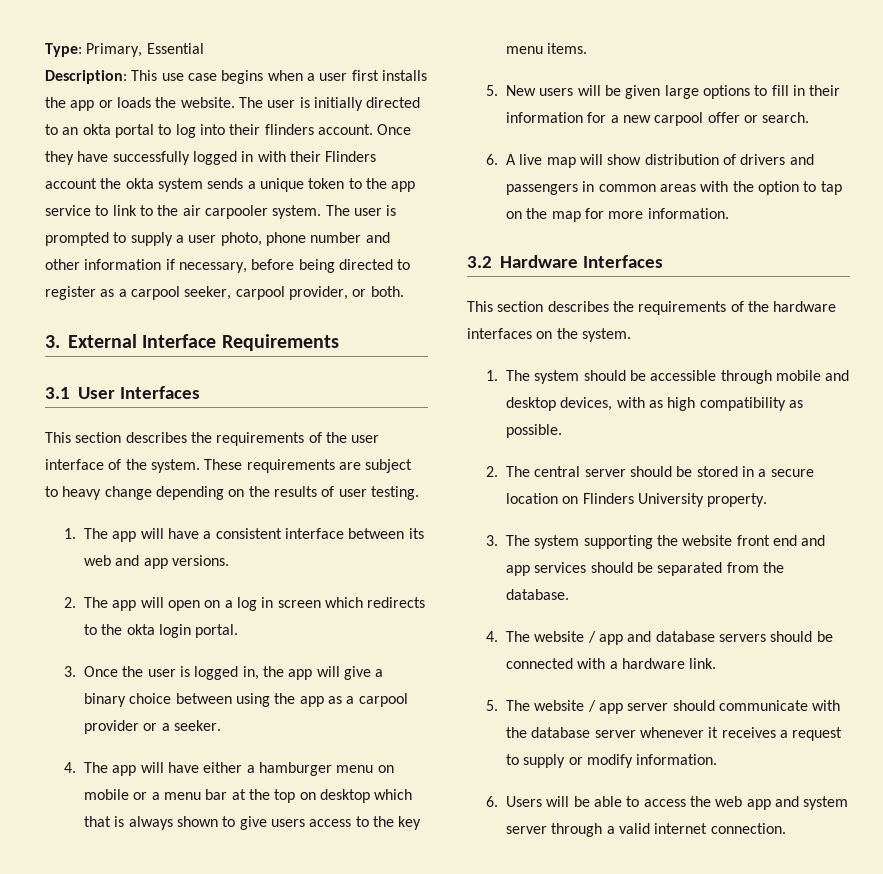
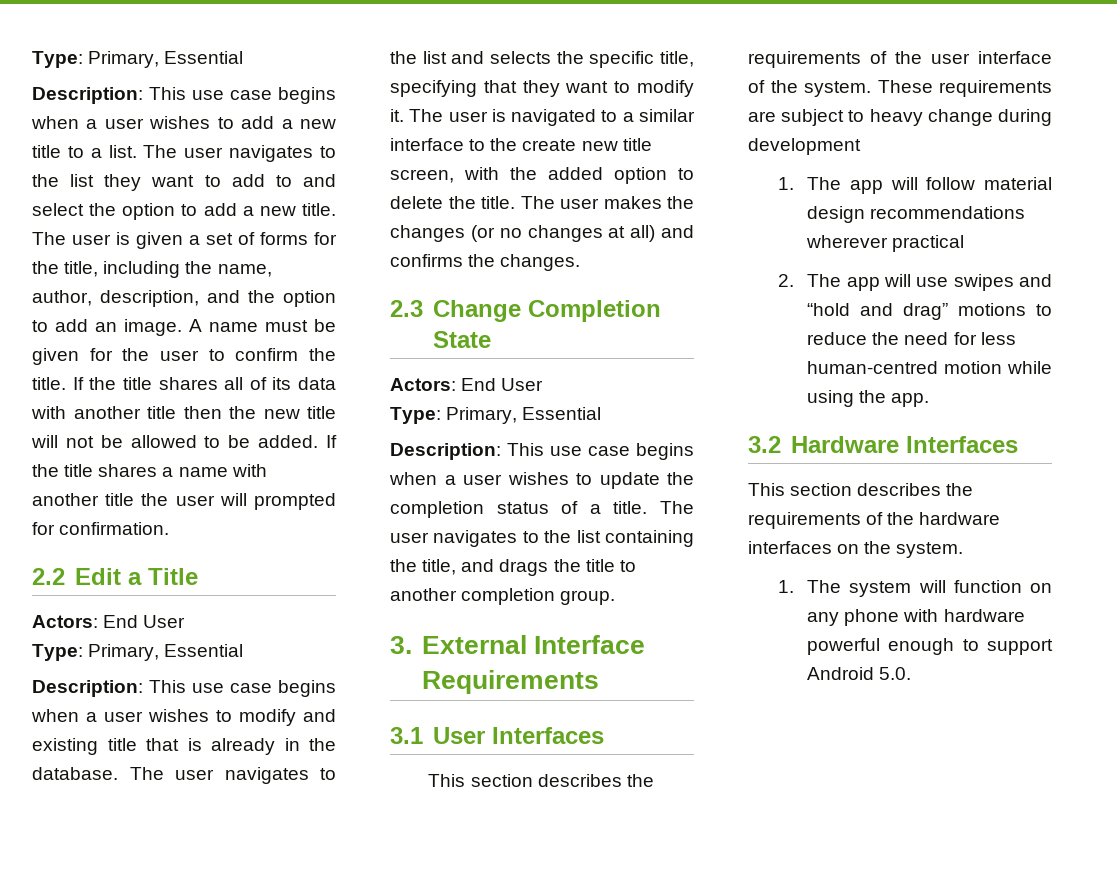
[351,70,427,81] [45,97,421,111] [45,124,412,138] [45,151,377,165] [45,178,416,192] [45,205,397,219] [45,232,390,246] [45,259,411,273] [45,286,404,300] first installs the app or loads the website. The user is initially directed to an okta portal to log into their flinders account. Once they have successfully logged in with their Flinders account the okta system sends a unique token to the app service to link to the air carpooler system. The user is prompted to supply a user photo, phone number and other information if necessary, before being directed to register as a carpool seeker, carpool provider, or both. -> [149,116,336,129] [32,145,336,162] [32,174,336,191] [32,203,336,220] [32,232,337,249] [32,261,272,278] [32,290,336,307] [32,319,336,336] [32,348,336,365] [32,377,336,390] [31,406,336,419] [31,435,337,448] [32,464,267,477] [32,493,337,510] [32,522,170,535] [32,568,198,585] [32,615,186,628] [32,644,244,661] [32,680,336,697] [31,709,336,726] [32,738,336,755] [32,767,336,784] [390,51,694,68] [390,80,694,97] [390,109,695,126] [390,138,652,151] [390,167,694,184] [390,196,694,209] [390,225,694,242] [390,254,581,271] [390,300,661,322] [432,331,491,348] [390,378,544,391] [390,407,602,424] [390,443,694,460] [389,472,694,489] [390,501,694,518] [390,530,694,547] [390,559,636,576] [390,588,616,605] wishes to add a new title to a list. The user navigates to the list they want to add to and select the option to add a new title. The user is given a set of forms for the title, including the name, author, description, and the option to add an image. A name must be given for the user to confirm the title. If the title shares all of its data with another title then the new title will not be allowed to be added. If the title shares a name with another title the user will prompted for confirmation. // 2.2 Edit a Title // Actors: End User // Type: Primary, Essential // Description: This use case begins when a user wishes to modify and existing title that is already in the database. The user navigates to the list and selects the specific title, specifying that they want to modify it. The user is navigated to a similar interface to the create new title screen, with the added option to delete the title. The user makes the changes (or no changes at all) and confirms the changes. // 2.3 Change Completion State // Actors: End User // Type: Primary, Essential // Description: This use case begins when a user wishes to update the completion status of a title. The user navigates to the list containing the title, and drags the title to another completion group.
[155,486,419,500] [63,528,424,542] [83,555,229,569] [63,597,426,611] [83,624,239,638] [63,666,384,680] [83,693,408,707] [83,720,221,734] [63,762,394,776] [83,789,413,803] [83,816,422,830] [505,43,588,54] [485,85,841,99] [505,112,810,126] [485,154,814,168] [505,181,842,195] [505,208,729,222] depending on the results of user testing. // 1. The app will have a consistent interface between its web and app versions. // 2. The app will open on a log in screen which redirects to the okta login portal. // 3. Once the user is logged in, the app will give a binary choice between using the app as a carpool provider or a seeker. // 4. The app will have either a hamburger menu on mobile or a menu bar at the top on desktop which that is always shown to give users access to the key menu items. // 5. New users will be given large options to fill in their information for a new carpool offer or search. // 6. A live map will show distribution of drivers and passengers in common areas with the option to tap on the map for more information. -> [998,109,1052,126] [748,138,861,155] [777,177,1052,194] [807,206,1026,223] [806,235,965,252] [777,274,1052,291] [807,303,1052,320] [807,332,1016,345] [807,361,1052,374] [807,390,930,407] during development // 1. The app will follow material design recommendations wherever practical // 2. The app will use swipes and “hold and drag” motions to reduce the need for less human-centred motion while using the app.
[583,370,850,384] [505,397,803,411] [505,424,562,438] [485,466,814,477] [505,493,768,507] [485,535,826,549] [505,562,784,576] [505,589,569,600] [485,631,833,645] [505,658,717,669] [485,700,841,714] [505,727,843,741] [505,754,718,768] [485,796,849,810] [505,823,786,837] should be accessible through mobile and desktop devices, with as high compatibility as possible. // 2. The central server should be stored in a secure location on Flinders University property. // 3. The system supporting the website front end and app services should be separated from the database. // 4. The website / app and database servers should be connected with a hardware link. // 5. The website / app server should communicate with the database server whenever it receives a request to supply or modify information. // 6. Users will be able to access the web app and system server through a valid internet connection. -> [918,580,1052,593] [807,609,1025,626] [807,638,1053,655] [807,667,912,680] will function on any phone with hardware powerful enough to support Android 5.0.

